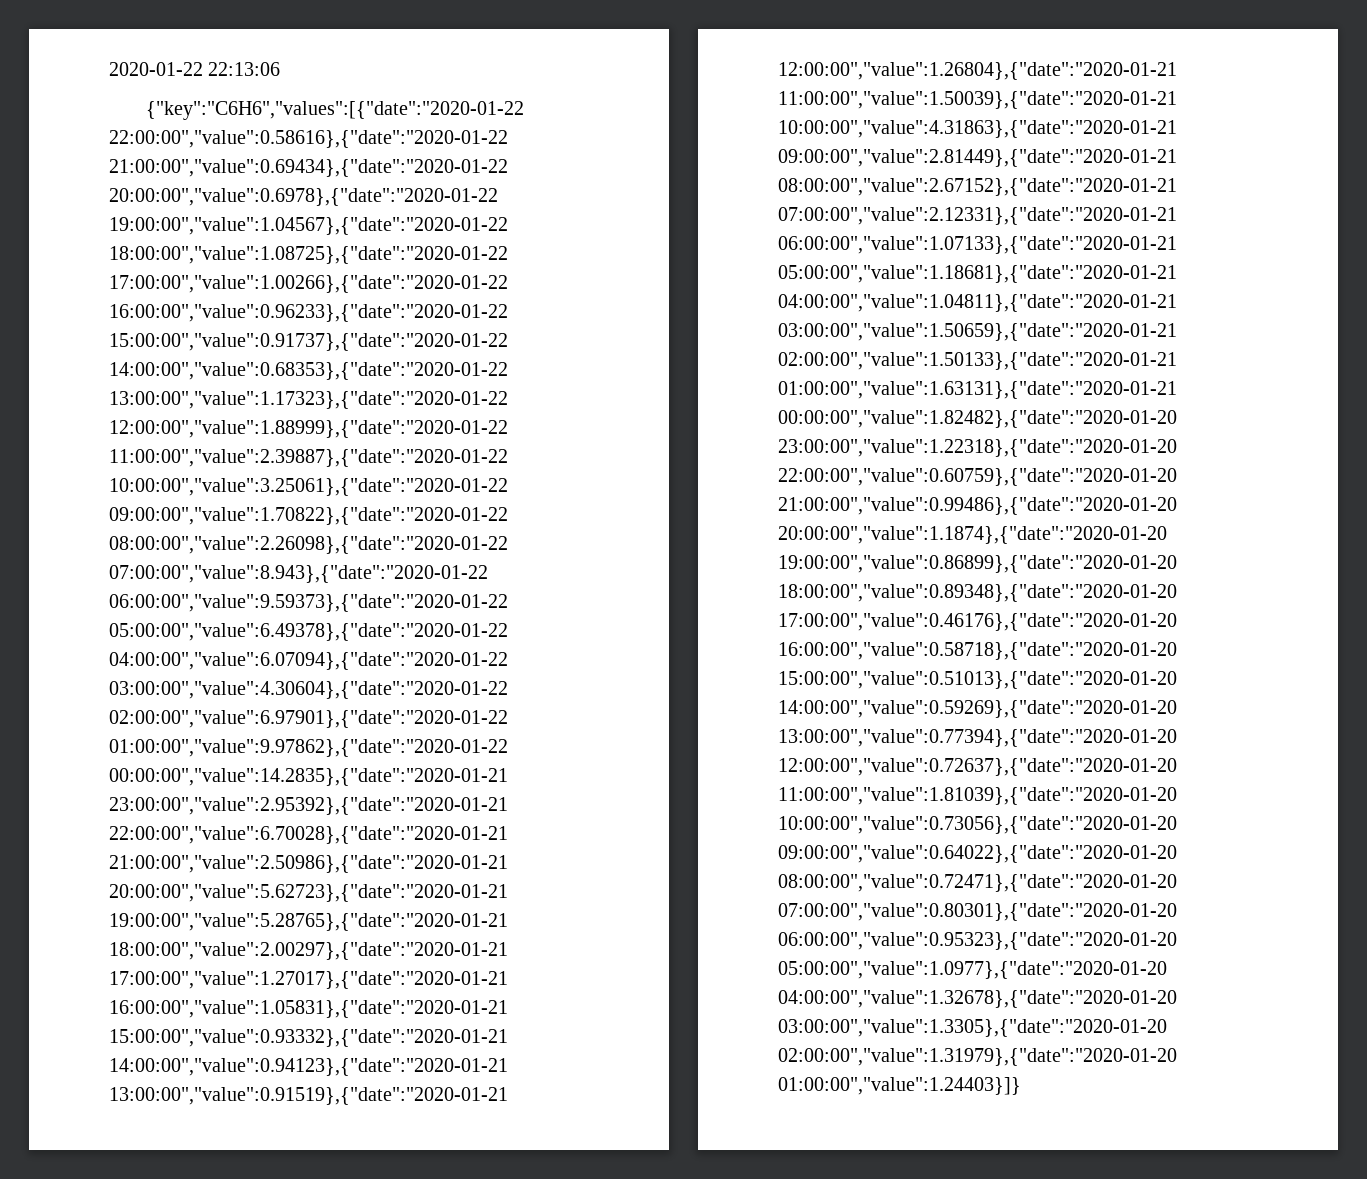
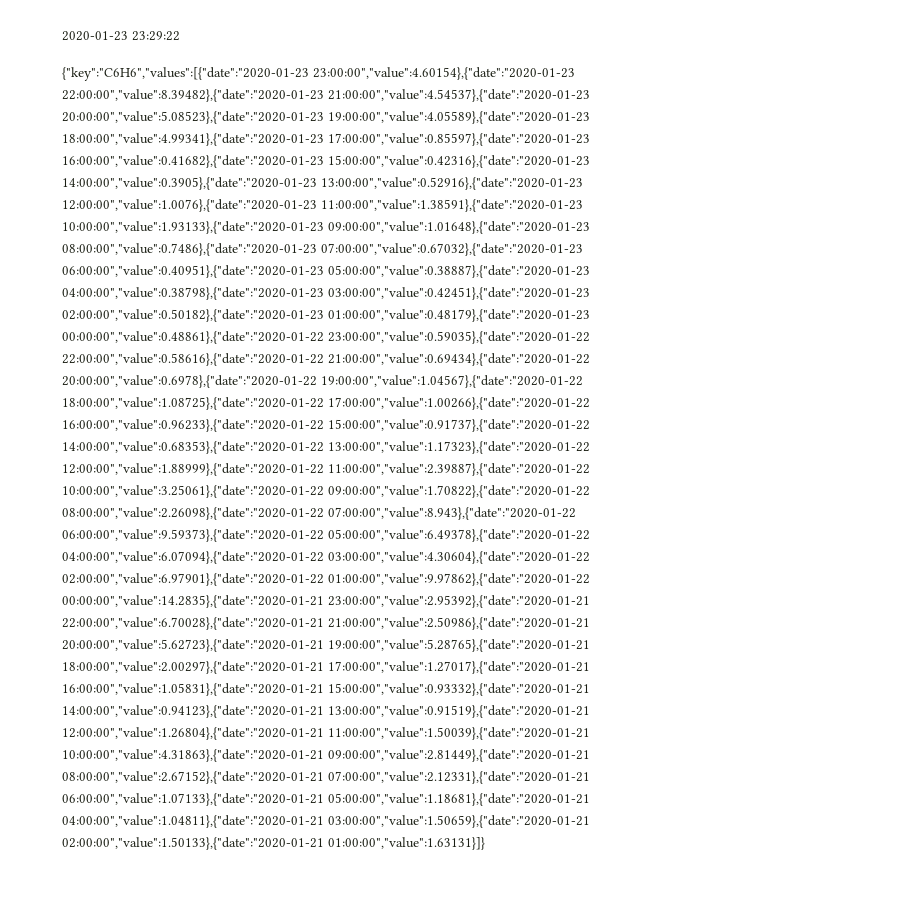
[109,62,281,76] [145,101,524,120] 2020-01-22 22:13:06 // {"key":"C6H6","values":[{"date":"2020-01-22 -> [62,31,180,41] [62,67,575,81] [62,89,590,102] [62,111,590,124] [62,133,590,146] [62,155,590,168] [62,177,583,190] [62,199,583,212] [62,221,590,234] [62,243,583,256] [62,265,590,278] [62,287,590,300] [62,309,590,322] [62,331,590,344] 2020-01-23 23:29:22 // {"key":"C6H6","values":[{"date":"2020-01-23 23:00:00","value":4.60154},{"date":"2020-01-23 22:00:00","value":8.39482},{"date":"2020-01-23 21:00:00","value":4.54537},{"date":"2020-01-23 20:00:00","value":5.08523},{"date":"2020-01-23 19:00:00","value":4.05589},{"date":"2020-01-23 18:00:00","value":4.99341},{"date":"2020-01-23 17:00:00","value":0.85597},{"date":"2020-01-23 16:00:00","value":0.41682},{"date":"2020-01-23 15:00:00","value":0.42316},{"date":"2020-01-23 14:00:00","value":0.3905},{"date":"2020-01-23 13:00:00","value":0.52916},{"date":"2020-01-23 12:00:00","value":1.0076},{"date":"2020-01-23 11:00:00","value":1.38591},{"date":"2020-01-23 10:00:00","value":1.93133},{"date":"2020-01-23 09:00:00","value":1.01648},{"date":"2020-01-23 08:00:00","value":0.7486},{"date":"2020-01-23 07:00:00","value":0.67032},{"date":"2020-01-23 06:00:00","value":0.40951},{"date":"2020-01-23 05:00:00","value":0.38887},{"date":"2020-01-23 04:00:00","value":0.38798},{"date":"2020-01-23 03:00:00","value":0.42451},{"date":"2020-01-23 02:00:00","value":0.50182},{"date":"2020-01-23 01:00:00","value":0.48179},{"date":"2020-01-23 00:00:00","value":0.48861},{"date":"2020-01-22 23:00:00","value":0.59035},{"date":"2020-01-22
[778,381,1177,399] [778,410,1177,428] [778,439,1177,457] [778,468,1177,486] [778,497,1177,515] [778,526,1167,544] [778,555,1177,573] [778,584,1177,602] [778,613,1177,631] [778,642,1177,660] [778,671,1177,689] [778,700,1177,718] [778,729,1177,747] [778,758,1177,776] [778,787,1177,805] [778,816,1177,834] [778,845,1177,863] [778,874,1177,892] [778,903,1177,921] [778,932,1177,950] [778,961,1167,979] [778,990,1177,1008] [778,1019,1167,1037] [778,1048,1177,1066] [778,1077,1021,1095] 01:00:00","value":1.63131},{"date":"2020-01-21 00:00:00","value":1.82482},{"date":"2020-01-20 23:00:00","value":1.22318},{"date":"2020-01-20 22:00:00","value":0.60759},{"date":"2020-01-20 21:00:00","value":0.99486},{"date":"2020-01-20 20:00:00","value":1.1874},{"date":"2020-01-20 19:00:00","value":0.86899},{"date":"2020-01-20 18:00:00","value":0.89348},{"date":"2020-01-20 17:00:00","value":0.46176},{"date":"2020-01-20 16:00:00","value":0.58718},{"date":"2020-01-20 15:00:00","value":0.51013},{"date":"2020-01-20 14:00:00","value":0.59269},{"date":"2020-01-20 13:00:00","value":0.77394},{"date":"2020-01-20 12:00:00","value":0.72637},{"date":"2020-01-20 11:00:00","value":1.81039},{"date":"2020-01-20 10:00:00","value":0.73056},{"date":"2020-01-20 09:00:00","value":0.64022},{"date":"2020-01-20 08:00:00","value":0.72471},{"date":"2020-01-20 07:00:00","value":0.80301},{"date":"2020-01-20 06:00:00","value":0.95323},{"date":"2020-01-20 05:00:00","value":1.0977},{"date":"2020-01-20 04:00:00","value":1.32678},{"date":"2020-01-20 03:00:00","value":1.3305},{"date":"2020-01-20 02:00:00","value":1.31979},{"date":"2020-01-20 01:00:00","value":1.24403}]} -> [328,837,485,850] 01:00:00","value":1.63131}]}

